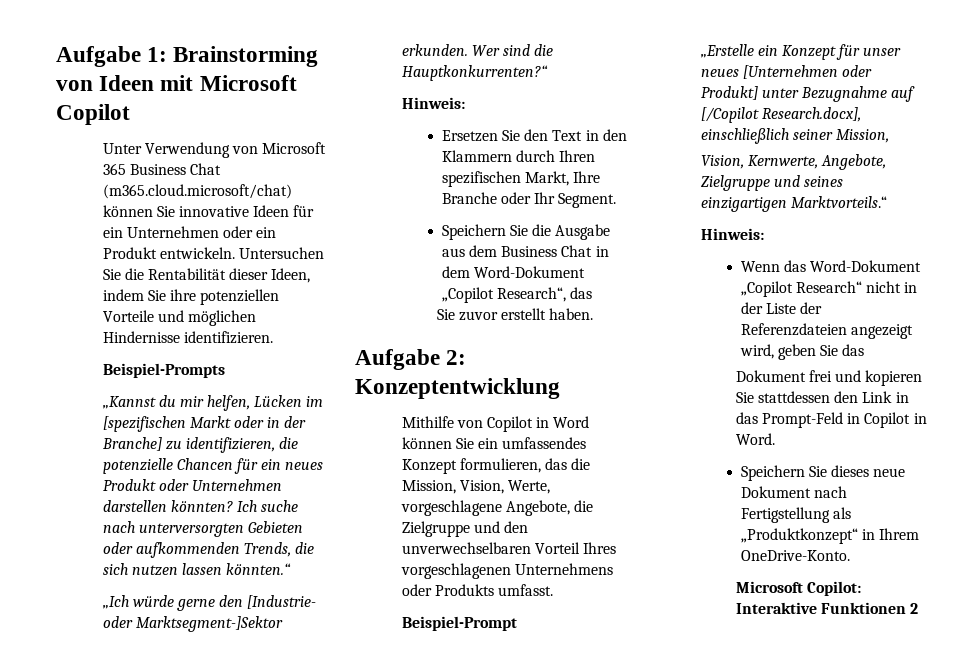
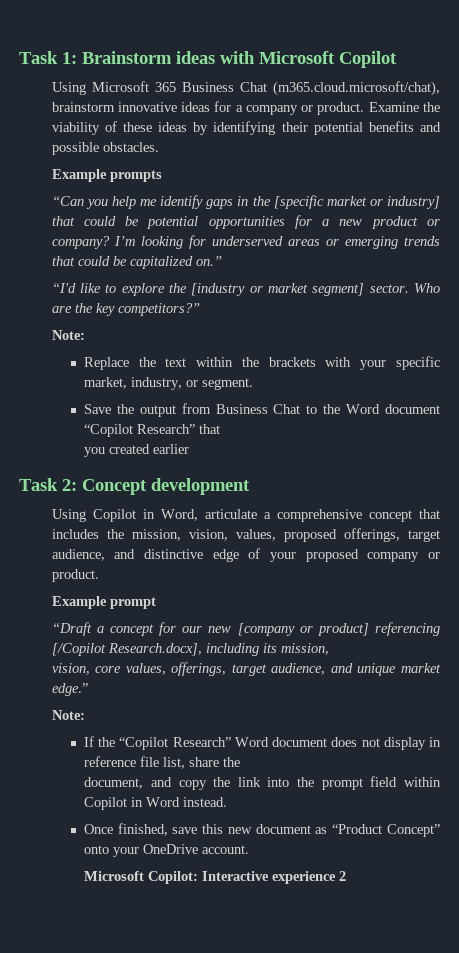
[56,46,319,67] [56,75,194,91] Aufgabe 1: Brainstorming von Ideen mit -> [19,51,255,64] Task 1: Brainstorm ideas with
[102,142,258,158] Unter Verwendung von -> [51,82,86,95] Using
[102,184,292,199] [102,205,315,217] [102,226,277,238] [102,247,324,259] [102,268,311,283] [102,289,280,305] [102,310,256,326] [102,331,273,344] [102,363,225,378] [102,395,324,411] [102,416,307,432] [101,437,299,453] [102,458,324,474] [102,479,282,491] [102,500,299,512] [102,521,303,537] [102,542,315,558] [102,563,292,576] [102,595,317,611] [102,616,283,632] [401,44,554,56] [401,65,548,81] [401,97,465,109] [441,129,627,142] [441,150,596,162] [441,171,601,187] [441,192,617,208] [441,224,611,240] [441,245,609,257] [441,266,586,278] [441,287,593,303] [436,308,594,321] [355,349,467,370] [355,378,560,399] [401,416,590,432] [401,437,587,449] [401,458,591,474] [401,480,550,494] [400,500,593,516] [401,521,528,537] [401,542,616,554] [400,563,613,579] [401,584,553,596] [401,616,517,631] [700,44,902,60] [700,65,872,79] [700,86,916,102] [700,107,861,123] [700,128,889,144] [700,154,886,170] [700,175,843,191] [700,196,887,212] [700,228,764,240] [740,260,922,272] [740,281,918,297] [740,302,823,314] [740,323,914,339] [739,344,865,360] [735,370,923,386] [735,391,909,403] [735,412,927,428] [735,433,775,445] [740,465,906,481] [740,486,848,498] [740,507,852,523] [740,528,920,544] [740,550,850,561] (m365.cloud.microsoft/chat) können Sie innovative Ideen für ein Unternehmen oder ein Produkt entwickeln. Untersuchen Sie die Rentabilität dieser Ideen, indem Sie ihre potenziellen Vorteile und möglichen Hindernisse identifizieren. // Beispiel-Prompts // „Kannst du mir helfen, Lücken im [spezifischen Markt oder in der Branche] zu identifizieren, die potenzielle Chancen für ein neues Produkt oder Unternehmen darstellen könnten? Ich suche nach unterversorgten Gebieten oder aufkommenden Trends, die sich nutzen lassen könnten.“ // „Ich würde gerne den [Industrie- oder Marktsegment-]Sektor erkunden. Wer sind die Hauptkonkurrenten?“ // Hinweis: // Ersetzen Sie den Text in den Klammern durch Ihren spezifischen Markt, Ihre Branche oder Ihr Segment. // Speichern Sie die Ausgabe aus dem Business Chat in dem Word-Dokument „Copilot Research“, das // Sie zuvor erstellt haben. // Aufgabe 2: Konzeptentwicklung // Mithilfe von Copilot in Word können Sie ein umfassendes Konzept formulieren, das die Mission, Vision, Werte, vorgeschlagene Angebote, die Zielgruppe und den unverwechselbaren Vorteil Ihres vorgeschlagenen Unternehmens oder Produkts umfasst. // Beispiel-Prompt // „Erstelle ein Konzept für unser neues [Unternehmen oder Produkt] unter Bezugnahme auf [/Copilot Research.docx], einschließlich seiner Mission, // Vision, Kernwerte, Angebote, Zielgruppe und seines einzigartigen Marktvorteils.“ // Hinweis: // Wenn das Word-Dokument „Copilot Research“ nicht in der Liste der Referenzdateien angezeigt wird, geben Sie das // Dokument frei und kopieren Sie stattdessen den Link in das Prompt-Feld in Copilot in Word. // Speichern Sie dieses neue Dokument nach Fertigstellung als „Produktkonzept“ in Ihrem OneDrive-Konto. -> [273,81,440,96] [51,101,440,115] [51,121,442,135] [51,142,159,155] [51,169,162,182] [51,195,440,209] [51,215,440,229] [51,235,440,249] [51,256,222,269] [51,283,440,296] [51,303,200,316] [51,330,85,340] [83,356,440,370] [83,377,253,390] [83,403,440,417] [83,424,220,437] [84,444,190,457] [19,478,250,495] [51,509,440,522] [51,528,440,542] [51,548,440,562] [51,569,99,582] [51,596,156,609] [51,622,441,636] [51,643,329,656] [51,662,441,676] [51,683,88,696] [51,710,85,720] [83,736,442,750] [83,756,240,769] [84,776,441,790] [84,797,228,810] [83,823,440,837] [83,844,249,857] (m365.cloud.microsoft/chat), brainstorm innovative ideas for a company or product. Examine the viability of these ideas by identifying their potential benefits and possible obstacles. // Example prompts // “Can you help me identify gaps in the [specific market or industry] that could be potential opportunities for a new product or company? I’m looking for underserved areas or emerging trends that could be capitalized on.” // “I'd like to explore the [industry or market segment] sector. Who are the key competitors?” // Note: // Replace the text within the brackets with your specific market, industry, or segment. // Save the output from Business Chat to the Word document “Copilot Research” that // you created earlier // Task 2: Concept development // Using Copilot in Word, articulate a comprehensive concept that includes the mission, vision, values, proposed offerings, target audience, and distinctive edge of your proposed company or product. // Example prompt // “Draft a concept for our new [company or product] referencing [/Copilot Research.docx], including its mission, // vision, core values, offerings, target audience, and unique market edge.” // Note: // If the “Copilot Research” Word document does not display in reference file list, share the // document, and copy the link into the prompt field within Copilot in Word instead. // Once finished, save this new document as “Product Concept” onto your OneDrive account.
[735,602,907,614] Interaktive Funktionen -> [202,871,337,884] Interactive experience

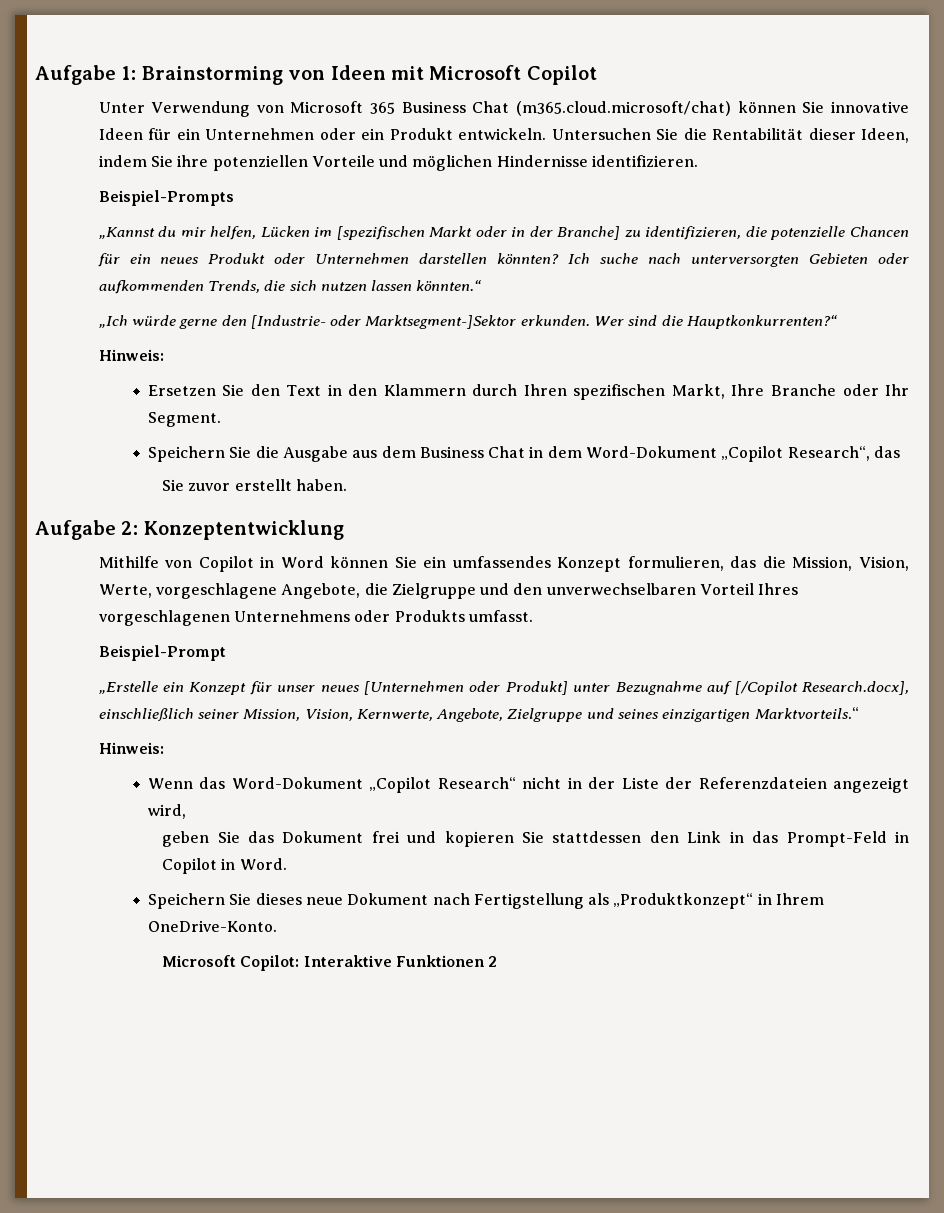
[19,51,255,64] Task 1: Brainstorm ideas with -> [35,65,424,85] Aufgabe 1: Brainstorming von Ideen mit
[51,82,86,95] Using -> [98,101,284,117] Unter Verwendung von
[273,81,440,96] [51,101,440,115] [51,121,442,135] [51,142,159,155] [51,169,162,182] [51,195,440,209] [51,215,440,229] [51,235,440,249] [51,256,222,269] [51,283,440,296] [51,303,200,316] [51,330,85,340] [83,356,440,370] [83,377,253,390] [83,403,440,417] [83,424,220,437] [84,444,190,457] [19,478,250,495] [51,509,440,522] [51,528,440,542] [51,548,440,562] [51,569,99,582] [51,596,156,609] [51,622,441,636] [51,643,329,656] [51,662,441,676] [51,683,88,696] [51,710,85,720] [83,736,442,750] [83,756,240,769] [84,776,441,790] [84,797,228,810] [83,823,440,837] [83,844,249,857] (m365.cloud.microsoft/chat), brainstorm innovative ideas for a company or product. Examine the viability of these ideas by identifying their potential benefits and possible obstacles. // Example prompts // “Can you help me identify gaps in the [specific market or industry] that could be potential opportunities for a new product or company? I’m looking for underserved areas or emerging trends that could be capitalized on.” // “I'd like to explore the [industry or market segment] sector. Who are the key competitors?” // Note: // Replace the text within the brackets with your specific market, industry, or segment. // Save the output from Business Chat to the Word document “Copilot Research” that // you created earlier // Task 2: Concept development // Using Copilot in Word, articulate a comprehensive concept that includes the mission, vision, values, proposed offerings, target audience, and distinctive edge of your proposed company or product. // Example prompt // “Draft a concept for our new [company or product] referencing [/Copilot Research.docx], including its mission, // vision, core values, offerings, target audience, and unique market edge.” // Note: // If the “Copilot Research” Word document does not display in reference file list, share the // document, and copy the link into the prompt field within Copilot in Word instead. // Once finished, save this new document as “Product Concept” onto your OneDrive account. -> [516,101,909,116] [98,128,910,143] [98,155,699,171] [98,190,234,206] [98,226,910,240] [97,253,909,267] [98,280,482,294] [98,315,838,329] [98,349,164,361] [147,384,909,400] [147,412,221,427] [147,446,901,462] [162,479,348,491] [35,520,344,540] [98,556,909,572] [98,583,799,599] [98,610,533,626] [98,645,226,661] [98,681,909,695] [98,707,859,722] [98,742,164,754] [147,777,909,793] [147,804,186,819] [162,831,910,847] [162,858,287,874] [147,893,825,909] [147,920,277,932] (m365.cloud.microsoft/chat) können Sie innovative Ideen für ein Unternehmen oder ein Produkt entwickeln. Untersuchen Sie die Rentabilität dieser Ideen, indem Sie ihre potenziellen Vorteile und möglichen Hindernisse identifizieren. // Beispiel-Prompts // „Kannst du mir helfen, Lücken im [spezifischen Markt oder in der Branche] zu identifizieren, die potenzielle Chancen für ein neues Produkt oder Unternehmen darstellen könnten? Ich suche nach unterversorgten Gebieten oder aufkommenden Trends, die sich nutzen lassen könnten.“ // „Ich würde gerne den [Industrie- oder Marktsegment-]Sektor erkunden. Wer sind die Hauptkonkurrenten?“ // Hinweis: // Ersetzen Sie den Text in den Klammern durch Ihren spezifischen Markt, Ihre Branche oder Ihr Segment. // Speichern Sie die Ausgabe aus dem Business Chat in dem Word-Dokument „Copilot Research“, das // Sie zuvor erstellt haben. // Aufgabe 2: Konzeptentwicklung // Mithilfe von Copilot in Word können Sie ein umfassendes Konzept formulieren, das die Mission, Vision, Werte, vorgeschlagene Angebote, die Zielgruppe und den unverwechselbaren Vorteil Ihres vorgeschlagenen Unternehmens oder Produkts umfasst. // Beispiel-Prompt // „Erstelle ein Konzept für unser neues [Unternehmen oder Produkt] unter Bezugnahme auf [/Copilot Research.docx], einschließlich seiner Mission, Vision, Kernwerte, Angebote, Zielgruppe und seines einzigartigen Marktvorteils.“ // Hinweis: // Wenn das Word-Dokument „Copilot Research“ nicht in der Liste der Referenzdateien angezeigt wird, // geben Sie das Dokument frei und kopieren Sie stattdessen den Link in das Prompt-Feld in Copilot in Word. // Speichern Sie dieses neue Dokument nach Fertigstellung als „Produktkonzept“ in Ihrem OneDrive-Konto.
[202,871,337,884] Interactive experience -> [303,955,486,967] Interaktive Funktionen

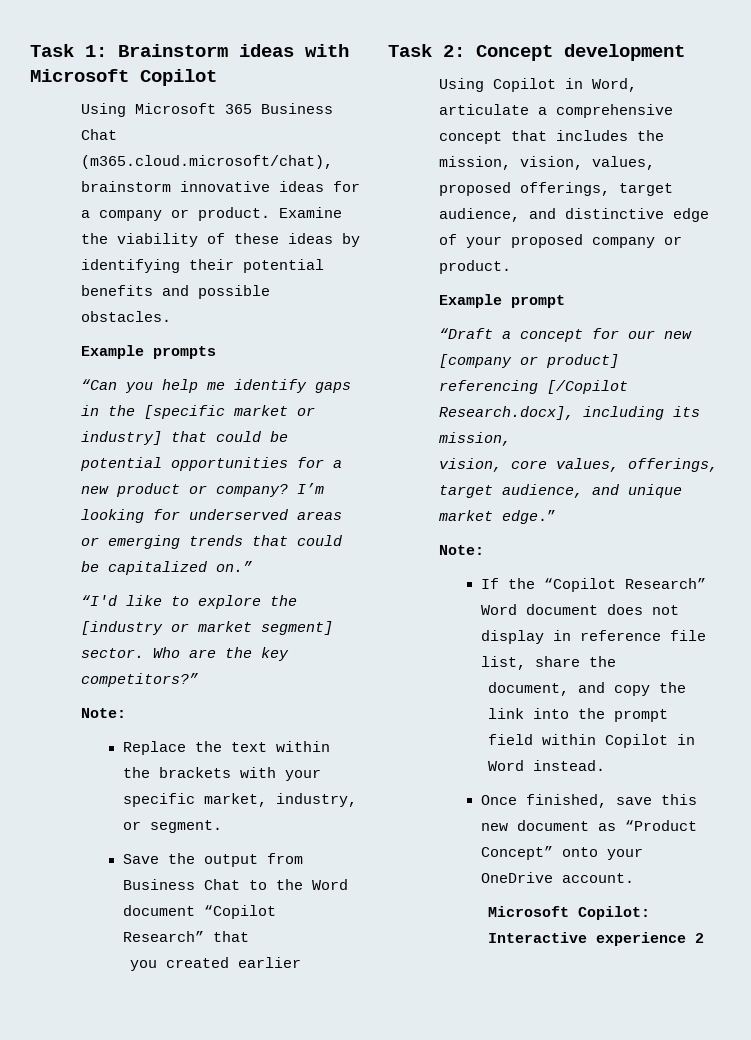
[35,65,424,85] Aufgabe 1: Brainstorming von Ideen mit -> [30,44,349,57] Task 1: Brainstorm ideas with
[98,101,284,117] Unter Verwendung von -> [80,103,126,117] Using
[516,101,909,116] [98,128,910,143] [98,155,699,171] [98,190,234,206] [98,226,910,240] [97,253,909,267] [98,280,482,294] [98,315,838,329] [98,349,164,361] [147,384,909,400] [147,412,221,427] [147,446,901,462] [162,479,348,491] [35,520,344,540] [98,556,909,572] [98,583,799,599] [98,610,533,626] [98,645,226,661] [98,681,909,695] [98,707,859,722] [98,742,164,754] [147,777,909,793] [147,804,186,819] [162,831,910,847] [162,858,287,874] [147,893,825,909] [147,920,277,932] (m365.cloud.microsoft/chat) können Sie innovative Ideen für ein Unternehmen oder ein Produkt entwickeln. Untersuchen Sie die Rentabilität dieser Ideen, indem Sie ihre potenziellen Vorteile und möglichen Hindernisse identifizieren. // Beispiel-Prompts // „Kannst du mir helfen, Lücken im [spezifischen Markt oder in der Branche] zu identifizieren, die potenzielle Chancen für ein neues Produkt oder Unternehmen darstellen könnten? Ich suche nach unterversorgten Gebieten oder aufkommenden Trends, die sich nutzen lassen könnten.“ // „Ich würde gerne den [Industrie- oder Marktsegment-]Sektor erkunden. Wer sind die Hauptkonkurrenten?“ // Hinweis: // Ersetzen Sie den Text in den Klammern durch Ihren spezifischen Markt, Ihre Branche oder Ihr Segment. // Speichern Sie die Ausgabe aus dem Business Chat in dem Word-Dokument „Copilot Research“, das // Sie zuvor erstellt haben. // Aufgabe 2: Konzeptentwicklung // Mithilfe von Copilot in Word können Sie ein umfassendes Konzept formulieren, das die Mission, Vision, Werte, vorgeschlagene Angebote, die Zielgruppe und den unverwechselbaren Vorteil Ihres vorgeschlagenen Unternehmens oder Produkts umfasst. // Beispiel-Prompt // „Erstelle ein Konzept für unser neues [Unternehmen oder Produkt] unter Bezugnahme auf [/Copilot Research.docx], einschließlich seiner Mission, Vision, Kernwerte, Angebote, Zielgruppe und seines einzigartigen Marktvorteils.“ // Hinweis: // Wenn das Word-Dokument „Copilot Research“ nicht in der Liste der Referenzdateien angezeigt wird, // geben Sie das Dokument frei und kopieren Sie stattdessen den Link in das Prompt-Feld in Copilot in Word. // Speichern Sie dieses neue Dokument nach Fertigstellung als „Produktkonzept“ in Ihrem OneDrive-Konto. -> [80,155,333,169] [80,181,360,192] [80,207,342,221] [80,233,360,247] [80,259,324,273] [80,285,270,299] [80,311,171,322] [80,345,216,359] [80,379,351,393] [80,405,315,419] [80,431,288,445] [79,457,342,471] [80,483,324,497] [80,509,342,523] [80,535,342,549] [80,561,253,575] [80,595,297,609] [80,621,333,635] [80,647,289,661] [80,673,199,687] [80,708,126,718] [122,741,330,755] [122,767,321,781] [122,793,357,807] [122,820,222,833] [122,853,303,867] [122,879,348,890] [122,905,276,919] [122,931,249,942] [129,957,301,971] [388,44,685,61] [438,78,637,92] [438,104,673,118] [438,130,664,144] [438,156,655,170] [438,182,673,196] [438,208,709,222] [438,234,682,248] [438,260,511,274] [438,294,565,308] [438,328,692,342] [438,354,619,368] [438,380,628,394] [438,406,700,420] [438,432,511,446] [438,458,718,472] [438,484,682,498] [438,510,556,524] [438,545,484,555] [480,578,706,592] [480,604,679,615] [480,630,706,644] [480,656,616,670] [487,682,686,696] [487,708,668,722] [487,734,695,748] [487,760,605,771] [480,794,697,808] [480,820,697,831] [480,846,643,860] [480,872,634,883] (m365.cloud.microsoft/chat), brainstorm innovative ideas for a company or product. Examine the viability of these ideas by identifying their potential benefits and possible obstacles. // Example prompts // “Can you help me identify gaps in the [specific market or industry] that could be potential opportunities for a new product or company? I’m looking for underserved areas or emerging trends that could be capitalized on.” // “I'd like to explore the [industry or market segment] sector. Who are the key competitors?” // Note: // Replace the text within the brackets with your specific market, industry, or segment. // Save the output from Business Chat to the Word document “Copilot Research” that // you created earlier // Task 2: Concept development // Using Copilot in Word, articulate a comprehensive concept that includes the mission, vision, values, proposed offerings, target audience, and distinctive edge of your proposed company or product. // Example prompt // “Draft a concept for our new [company or product] referencing [/Copilot Research.docx], including its mission, // vision, core values, offerings, target audience, and unique market edge.” // Note: // If the “Copilot Research” Word document does not display in reference file list, share the // document, and copy the link into the prompt field within Copilot in Word instead. // Once finished, save this new document as “Product Concept” onto your OneDrive account.
[303,955,486,967] Interaktive Funktionen -> [487,932,686,946] Interactive experience

